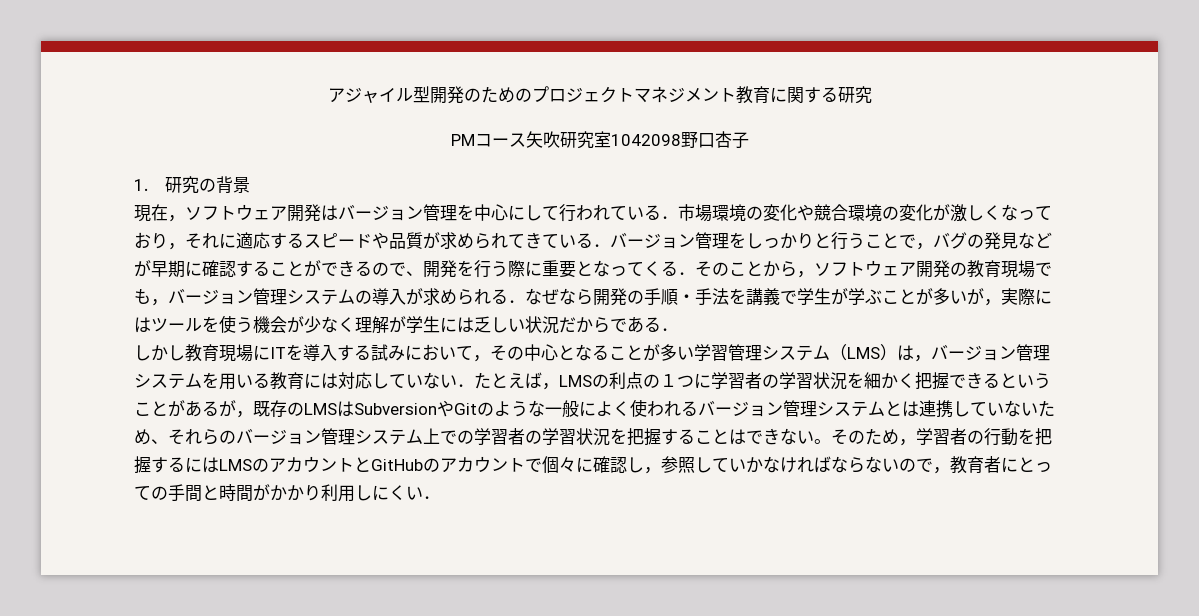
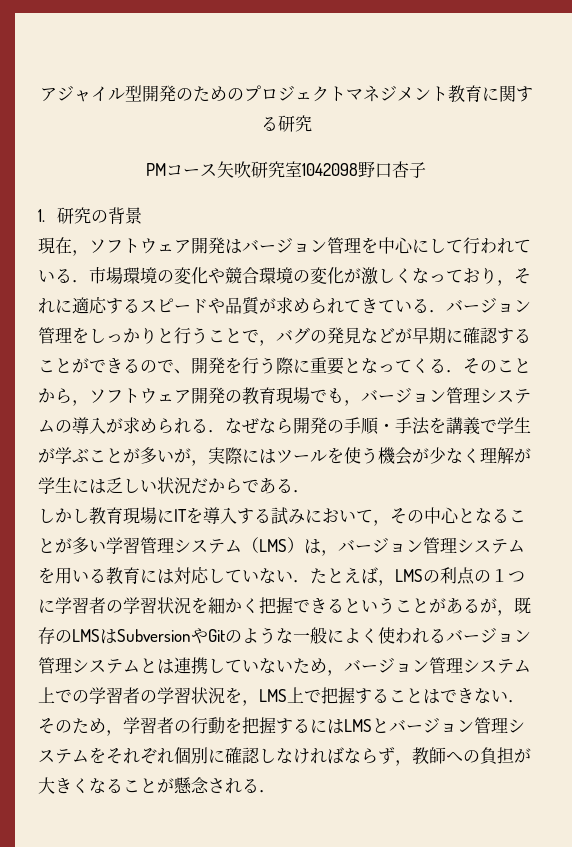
[151,429,236,445] 、それらの -> [327,670,344,676] ，
(627, 436) none -> [242,687,321,706] ，LMS上で
[814,439,831,444] 。 -> [508,700,525,703] ．
[252,456,1052,474] [134,484,423,502] のアカウントとGitHubのアカウントで個々に確認し，参照していかなければならないので，教育者にとっての手間と時間がかかり利用しにくい -> [372,717,525,734] [38,747,531,766] [38,777,259,794] とバージョン管理システムをそれぞれ個別に確認しなければならず，教師への負担が大きくなることが懸念される

